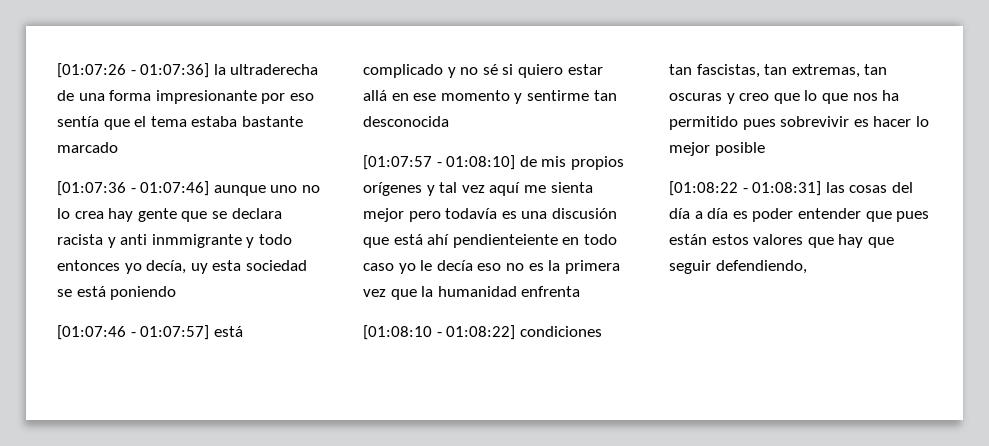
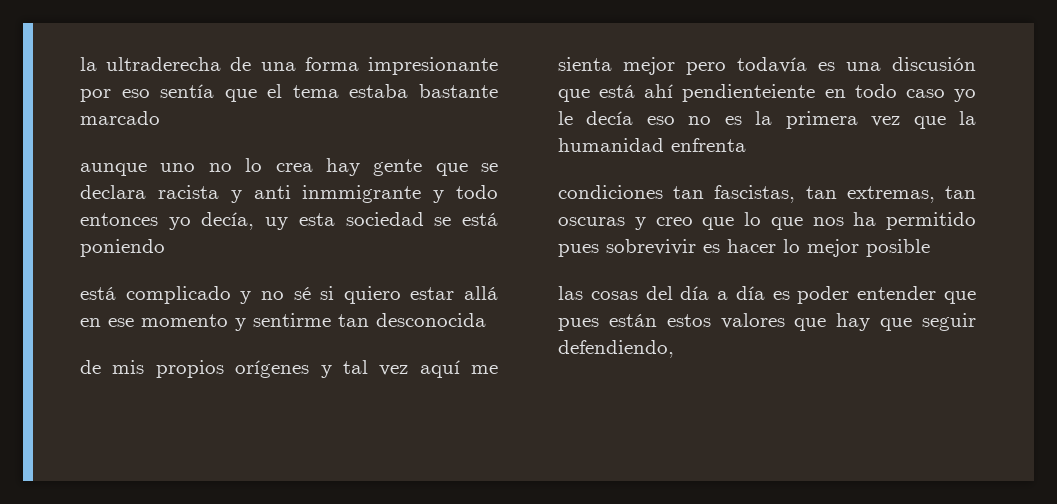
[57,63,210,78] [01:07:26 - 01:07:36] -> (80, 64) none
[57,181,210,196] [01:07:36 - 01:07:46] -> (160, 118) none
[57,325,210,340] [01:07:46 - 01:07:57] -> (165, 248) none
[363,155,516,170] [01:07:57 - 01:08:10] -> (486, 320) none
[363,325,516,340] [01:08:10 - 01:08:22] -> (746, 145) none
[669,181,822,196] [01:08:22 - 01:08:31] -> (930, 248) none

